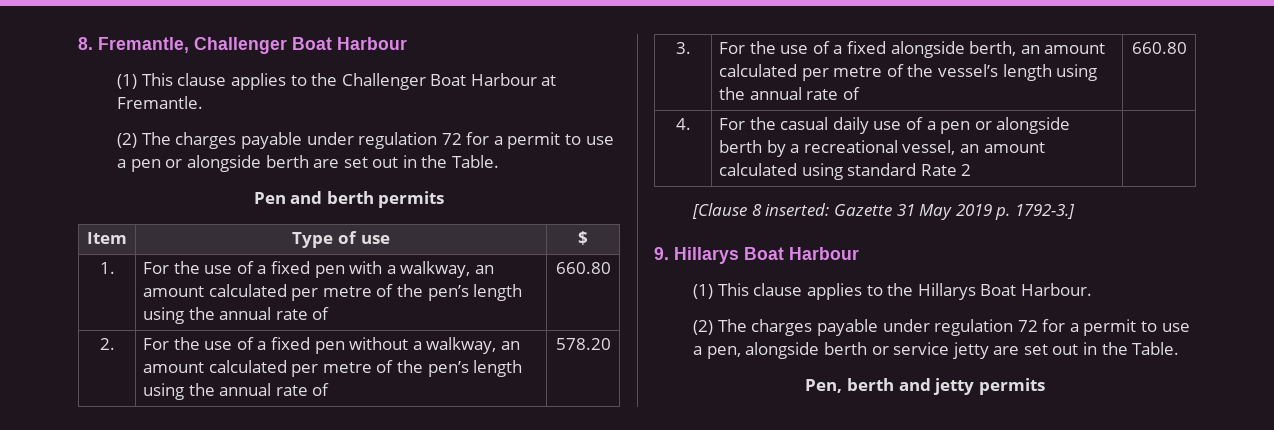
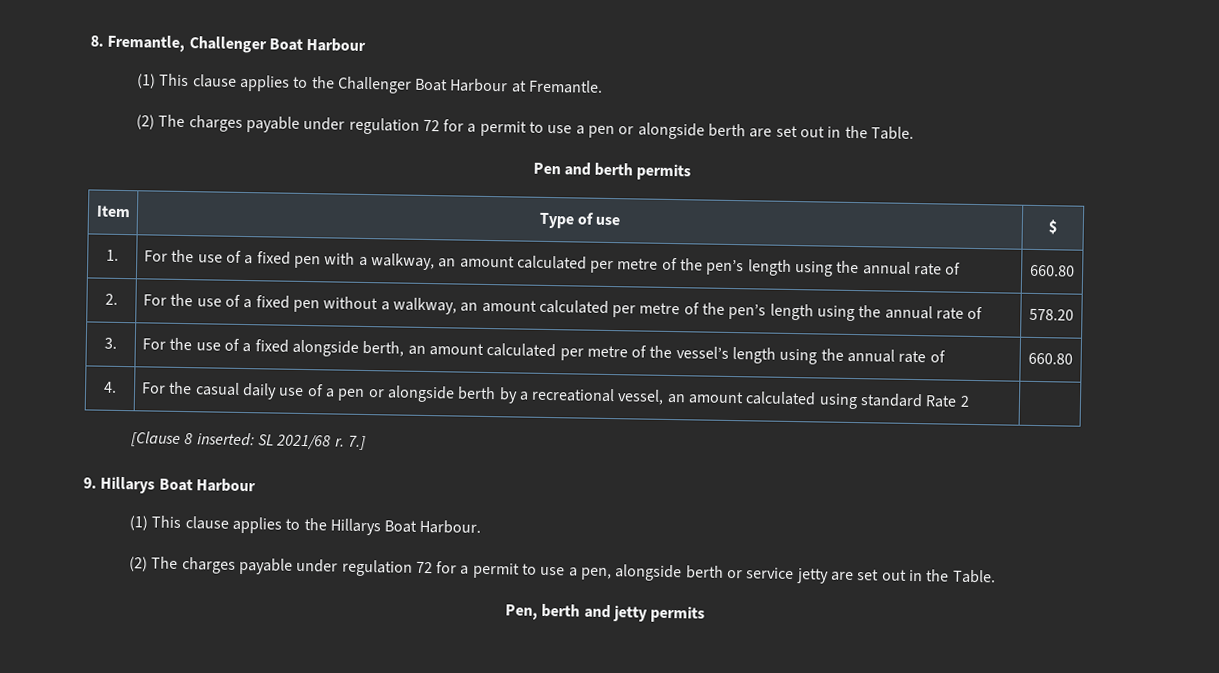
[833,204,1075,220] Gazette 31 May 2019 p. 1792-3.] -> [257,434,366,451] SL 2021/68 r. 7.]

